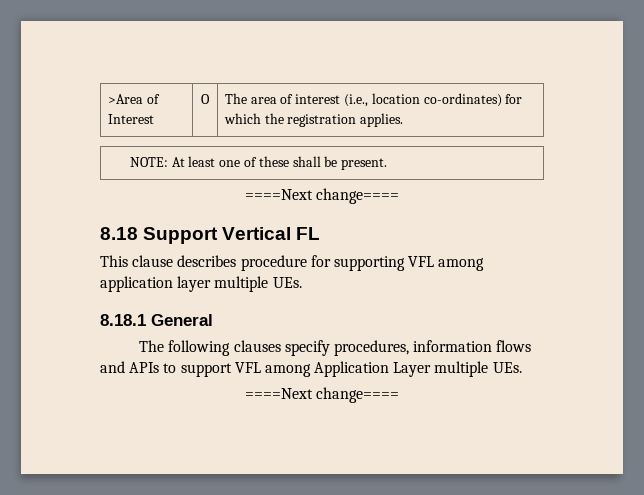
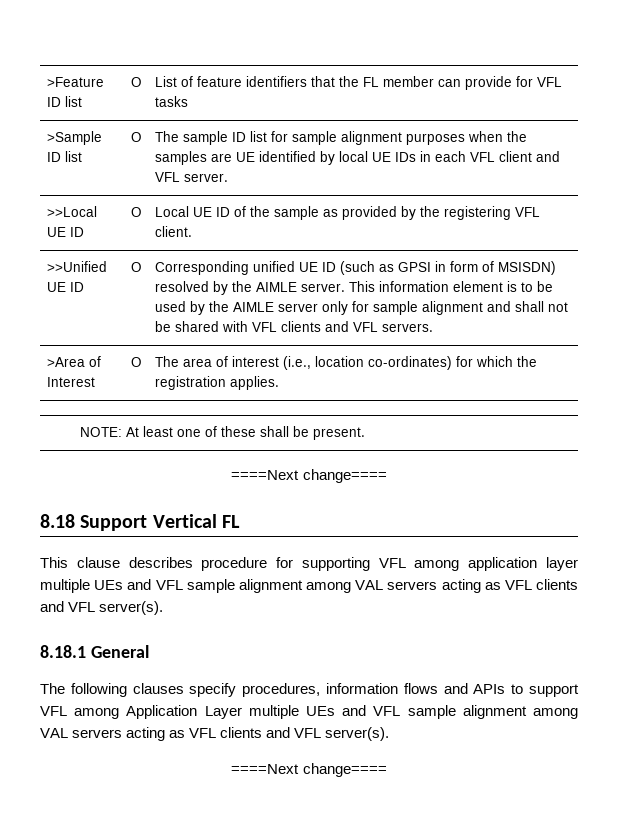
(107, 99) none -> [46,77,104,87] [46,96,82,107] [130,77,142,87] [154,76,562,90] [154,96,188,107] [46,131,102,145] [46,151,82,162] [130,132,142,142] [154,131,527,145] [154,151,560,165] [154,172,228,182] [46,206,97,217] [46,227,84,237] [130,207,142,217] [154,206,540,220] [154,226,192,237] [46,261,107,272] [46,282,84,292] [130,262,142,272] [154,261,556,275] [154,281,553,295] [154,301,568,315] [154,321,433,332] >Feature ID list | O | List of feature identifiers that the FL member can provide for VFL tasks // >Sample ID list | O | The sample ID list for sample alignment purposes when the samples are UE identified by local UE IDs in each VFL client and VFL server. // >>Local UE ID | O | Local UE ID of the sample as provided by the registering VFL client. // >>Unified UE ID | O | Corresponding unified UE ID (such as GPSI in form of MSISDN) resolved by the AIMLE server. This information element is to be used by the AIMLE server only for sample alignment and shall not be shared with VFL clients and VFL servers. //
[272,277,302,288] UEs. -> [94,579,579,593] [40,601,164,615] UEs and VFL sample alignment among VAL servers acting as VFL clients and VFL server(s).
[492,362,522,373] UEs. -> [305,705,578,719] [40,727,390,741] UEs and VFL sample alignment among VAL servers acting as VFL clients and VFL server(s).

